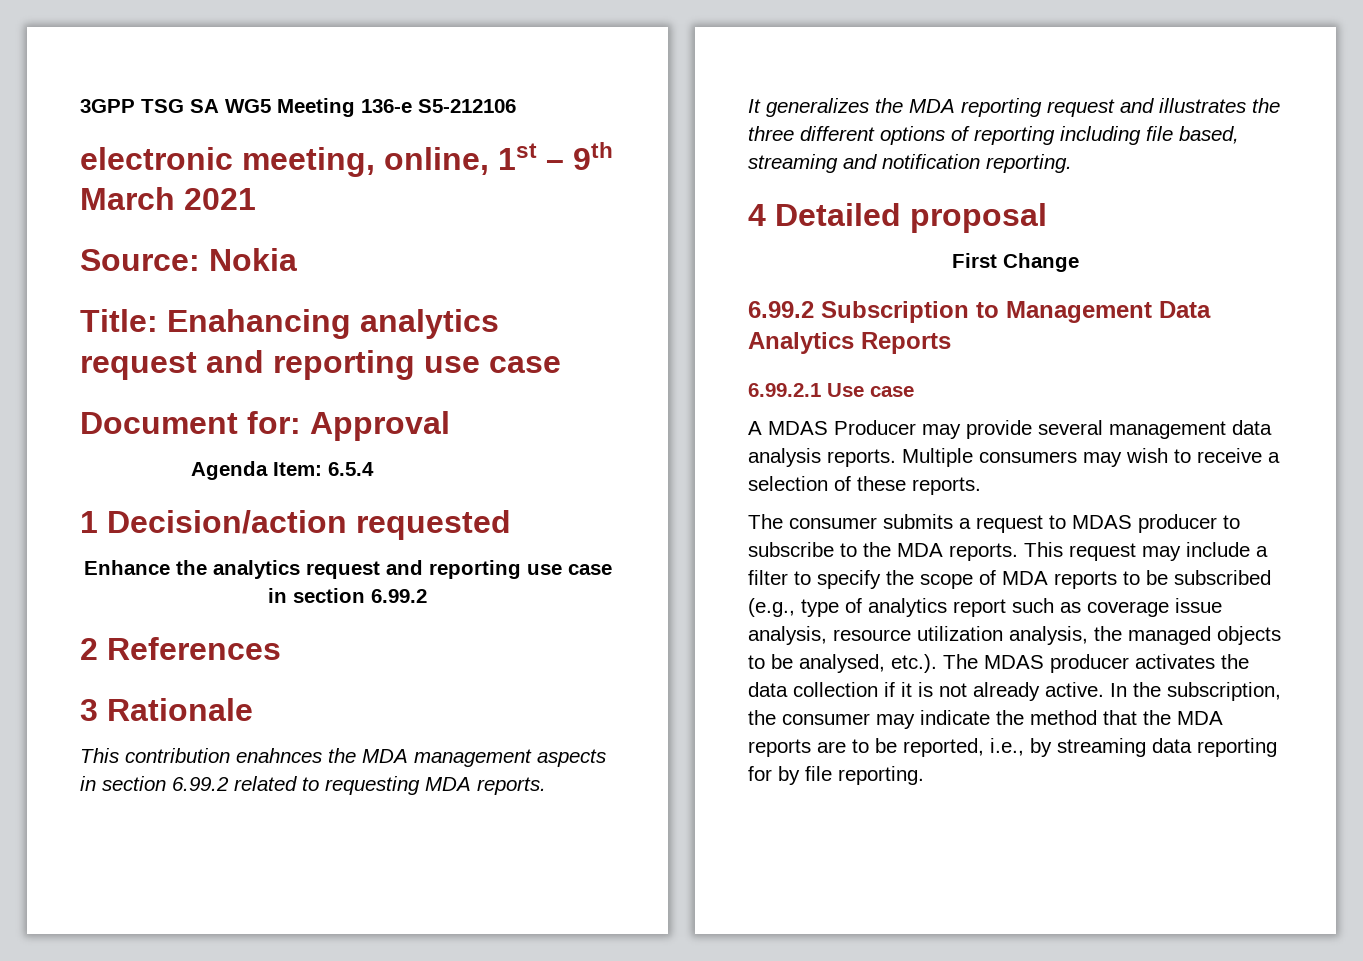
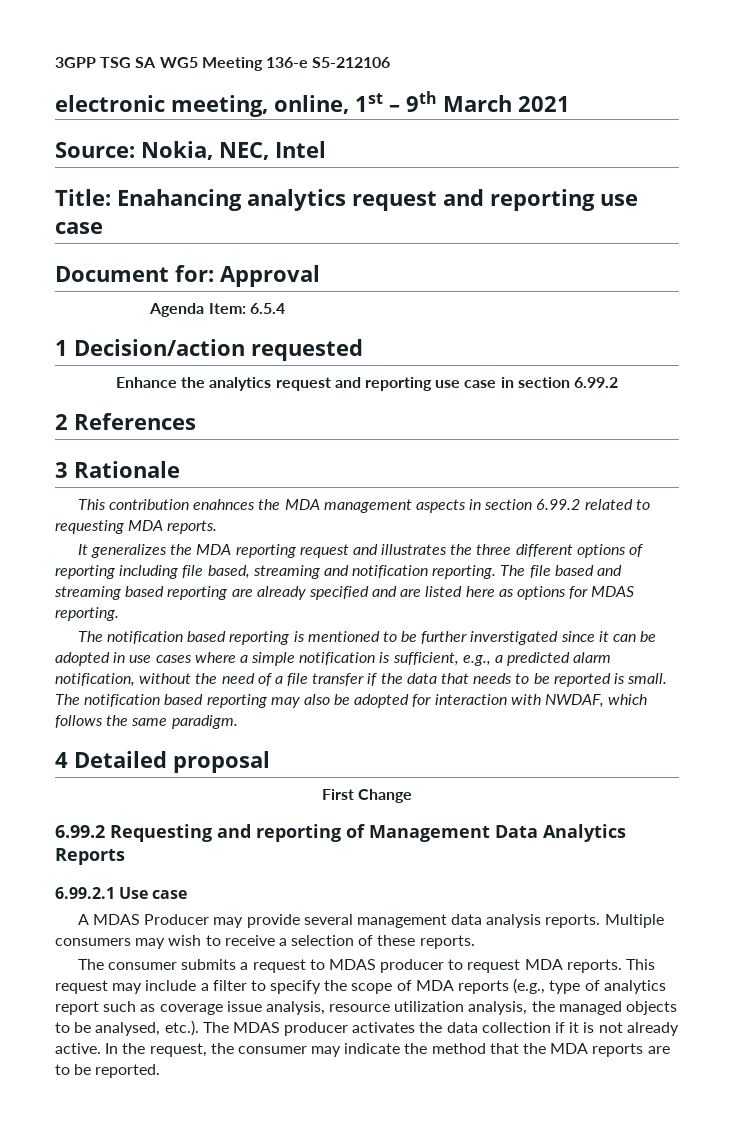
[209,248,297,271] Nokia -> [141,141,326,160] Nokia, NEC, Intel
(1072, 163) none -> [500,565,623,578] [54,586,635,600] [55,607,119,621] [77,631,657,645] [55,652,612,666] [55,673,668,687] [55,694,648,708] [55,715,238,729] The file based and streaming based reporting are already specified and are listed here as options for MDAS reporting. // The notification based reporting is mentioned to be further inverstigated since it can be adopted in use cases where a simple notification is sufficient, e.g., a predicted alarm notification, without the need of a file transfer if the data that needs to be reported is small. The notification based reporting may also be adopted for interaction with NWDAF, which follows the same paradigm.
[821,301,999,323] Subscription to -> [110,824,365,842] Requesting and reporting of
[748,542,891,557] subscribe to the -> [467,959,521,973] request
[1123,570,1271,585] to be subscribed -> (510, 987) none
[1167,682,1281,701] subscription, -> [149,1043,207,1057] request,
[903,738,1277,757] [748,766,924,785] reported, i.e., by streaming data reporting for by file reporting. -> [95,1064,161,1078] reported.

